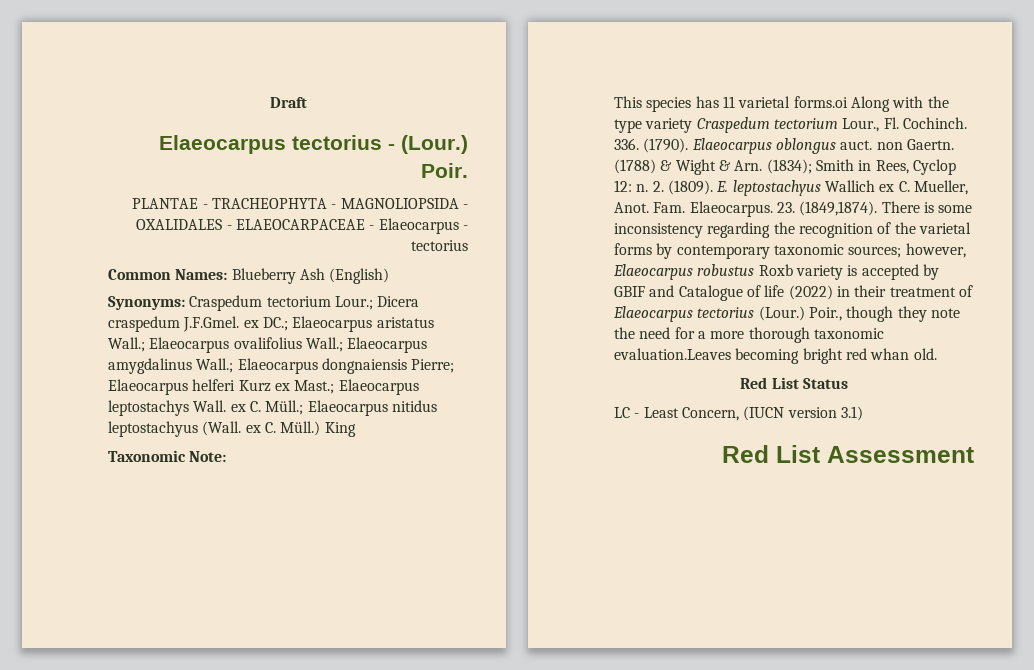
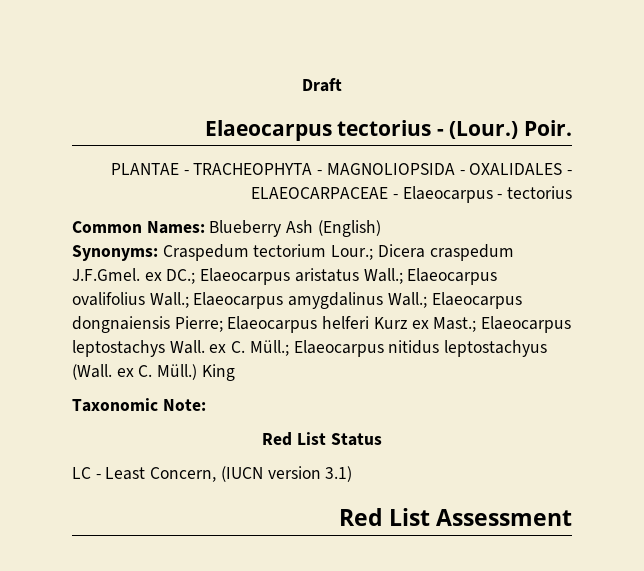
[614,96,949,112] [614,117,967,133] [614,138,954,154] [614,159,956,175] [614,180,968,196] [614,201,973,217] [614,222,971,238] [614,243,966,259] [613,264,939,280] [614,285,973,301] [613,306,960,322] [614,327,884,343] [614,348,937,364] // This species has 11 varietal forms.oi Along with the type variety Craspedum tectorium Lour., Fl. Cochinch. 336. (1790). Elaeocarpus oblongus auct. non Gaertn. (1788) & Wight & Arn. (1834); Smith in Rees, Cyclop 12: n. 2. (1809). E. leptostachyus Wallich ex C. Mueller, Anot. Fam. Elaeocarpus. 23. (1849,1874). There is some inconsistency regarding the recognition of the varietal forms by contemporary taxonomic sources; however, Elaeocarpus robustus Roxb variety is accepted by GBIF and Catalogue of life (2022) in their treatment of Elaeocarpus tectorius (Lour.) Poir., though they note the need for a more thorough taxonomic evaluation.Leaves becoming bright red whan old. -> (206, 405) none

